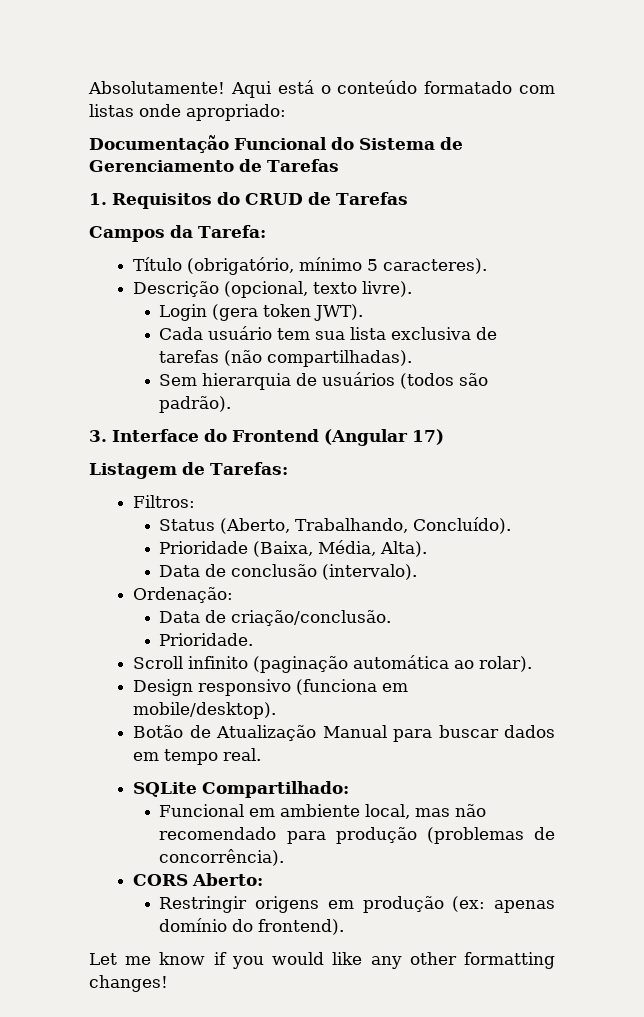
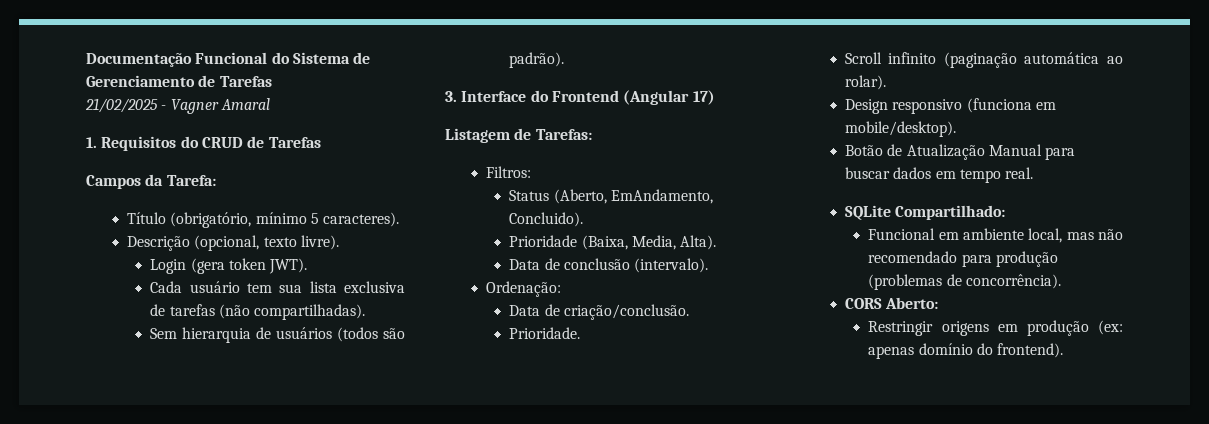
[88,80,555,98] [89,104,286,121] Absolutamente! Aqui está o conteúdo formatado com listas onde apropriado: // -> (86, 60) none
(339, 165) none -> [85,98,270,114] // 21/02/2025 - Vagner Amaral
[295,517,512,534] Trabalhando, Concluído). -> [610,189,713,204] [509,212,584,227] EmAndamento, Concluido).
[318,540,377,556] Média, -> [631,235,676,250] Media,
[89,952,555,969] [89,975,168,992] // Let me know if you would like any other formatting changes! -> (1064, 350) none

